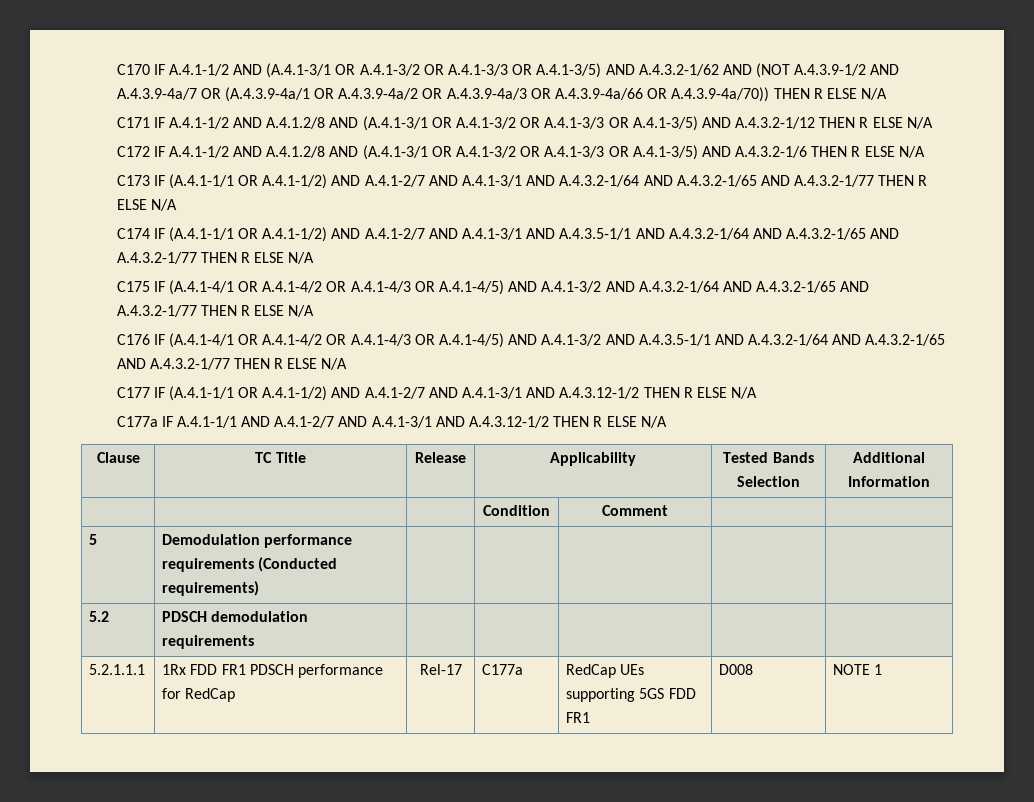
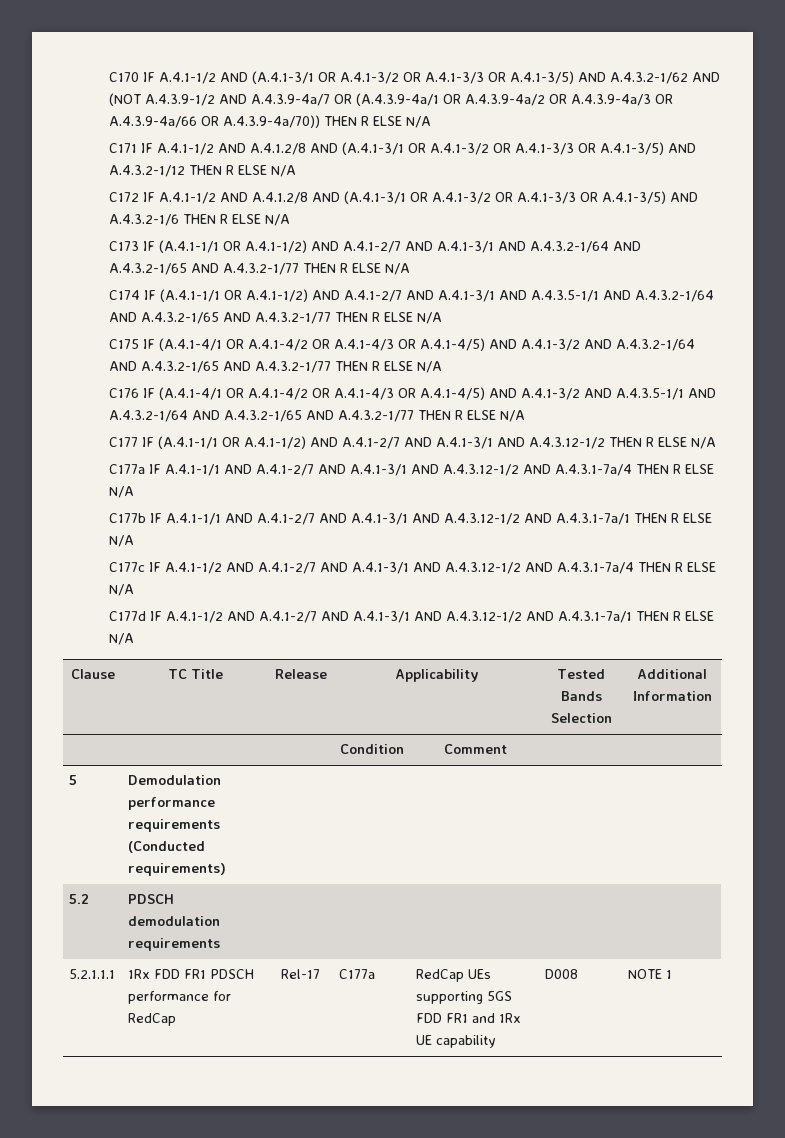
(549, 422) none -> [523,464,715,476] [109,486,135,498] [109,513,713,525] [109,535,135,547] [109,562,717,574] [109,584,135,596] [109,611,633,623] AND A.4.3.1-7a/4 THEN R ELSE N/A // C177b IF A.4.1-1/1 AND A.4.1-2/7 AND A.4.1-3/1 AND A.4.3.12-1/2 AND A.4.3.1-7a/1 THEN R ELSE N/A // C177c IF A.4.1-1/2 AND A.4.1-2/7 AND A.4.1-3/1 AND A.4.3.12-1/2 AND A.4.3.1-7a/4 THEN R ELSE N/A // C177d IF A.4.1-1/2 AND A.4.1-2/7 AND A.4.1-3/1 AND A.4.3.12-1/2 AND A.4.3.1-7a/1
(591, 717) none -> [472,1013,522,1023] [416,1035,497,1048] and 1Rx UE capability

